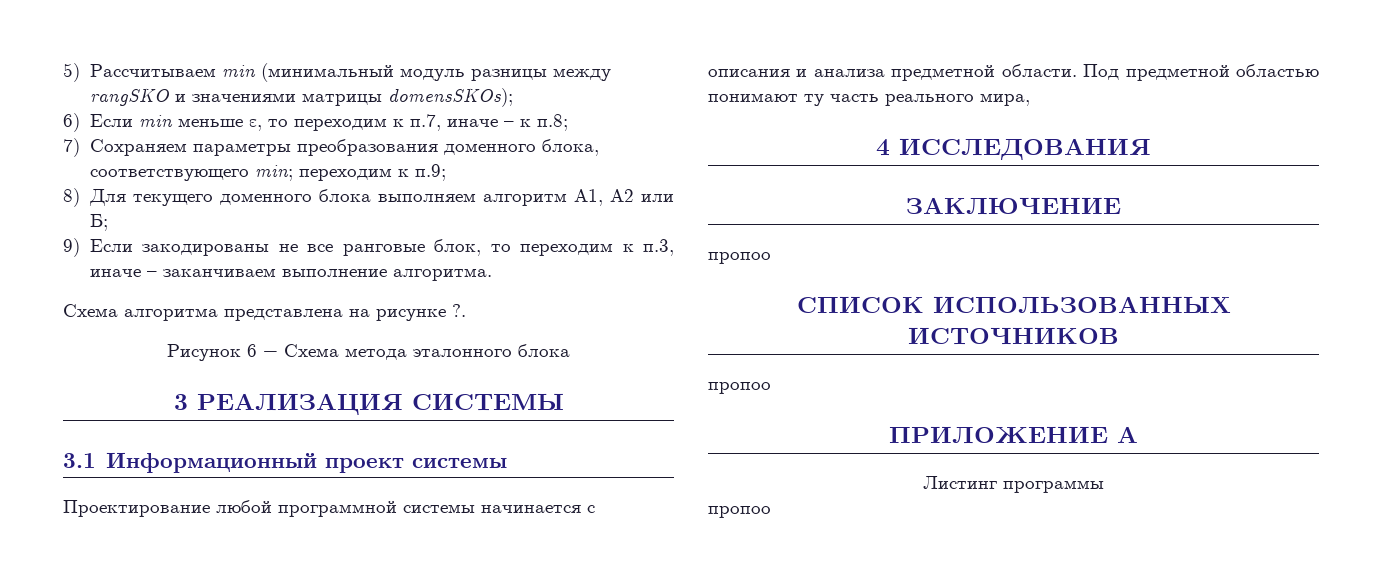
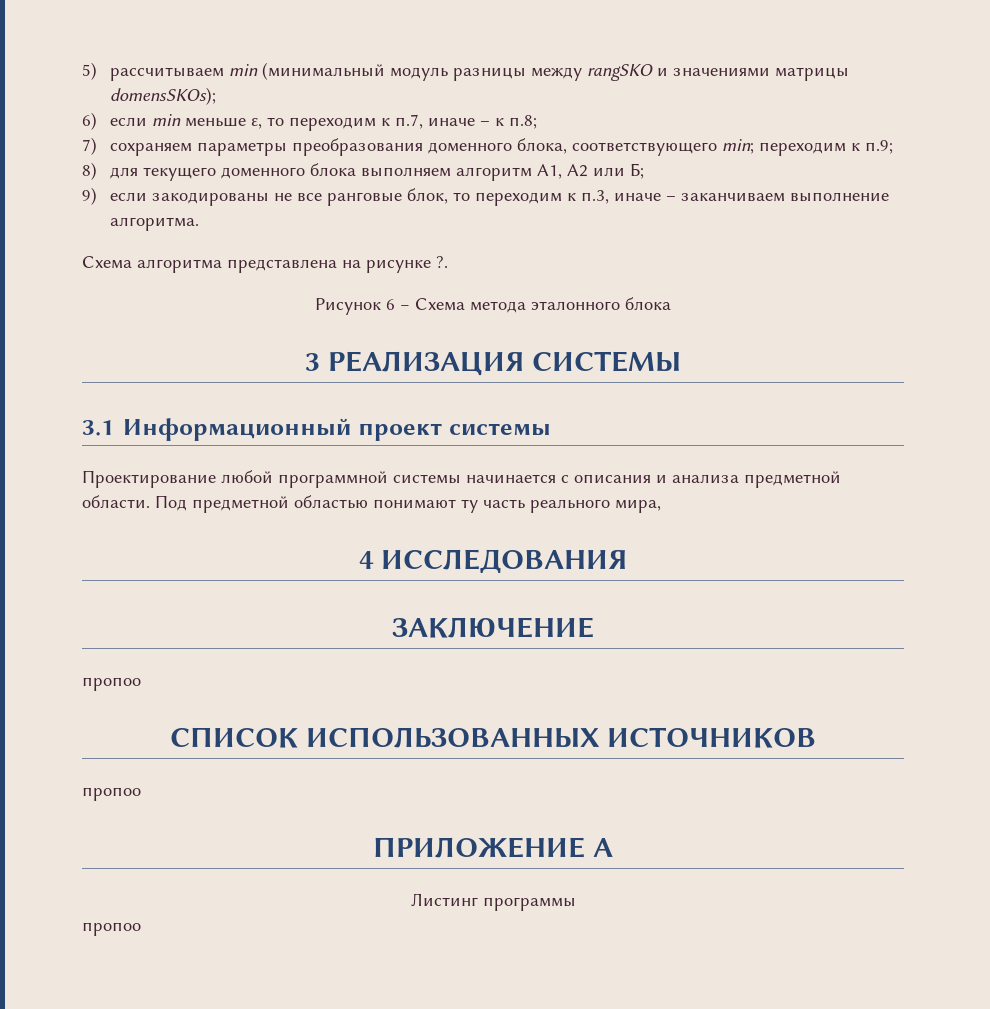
[89,64,216,77] Рассчитываем -> [110,67,225,81] рассчитываем
[89,114,133,127] Если -> [110,117,148,126] если
[89,139,187,156] Сохраняем -> [110,143,193,156] сохраняем
[88,189,126,206] Для -> [110,167,139,179] для
[89,239,133,252] Если -> [110,192,148,201] если

